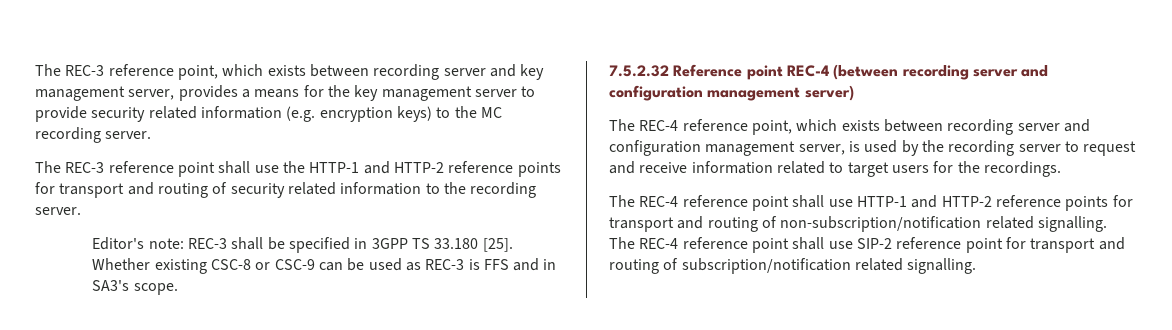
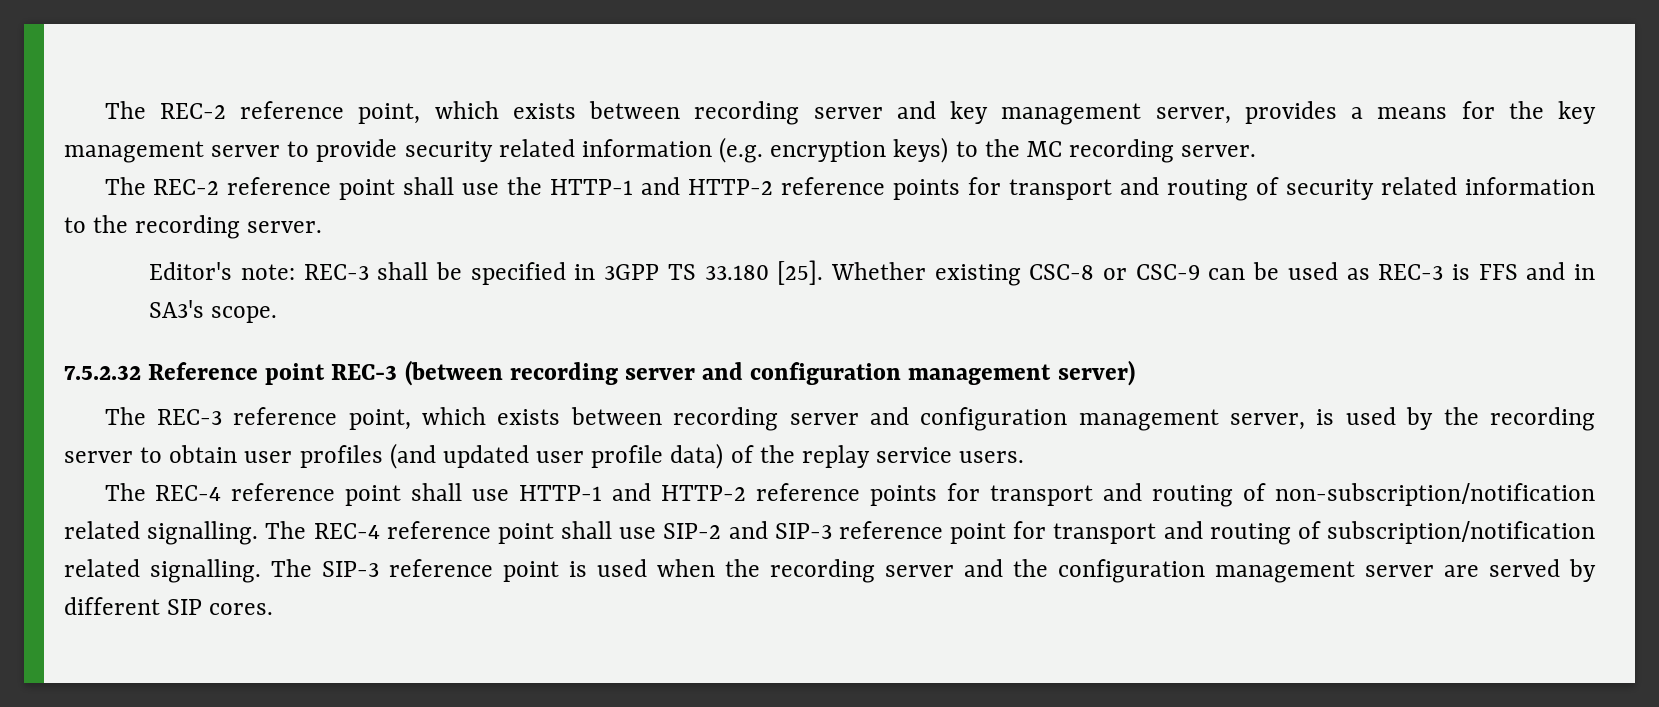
[35,64,105,76] The REC-3 -> [104,101,226,119] The REC-2
[65,162,105,173] REC-3 -> [153,179,220,195] REC-2
[786,65,829,77] REC-4 -> [331,364,398,380] REC-3
[639,120,679,131] REC-4 -> [156,409,222,425] REC-3
[1083,141,1137,156] [609,161,1061,177] request and receive information related to target users for the recordings. -> [169,443,1025,469] obtain user profiles (and updated user profile data) of the replay service users.
(892, 243) none -> [728,521,832,539] and SIP-3
(977, 266) none -> [271,559,1596,583] [64,597,274,615] The SIP-3 reference point is used when the recording server and the configuration management server are served by different SIP cores.

